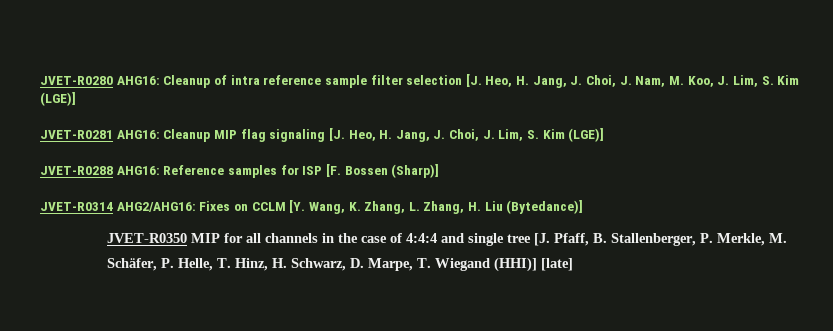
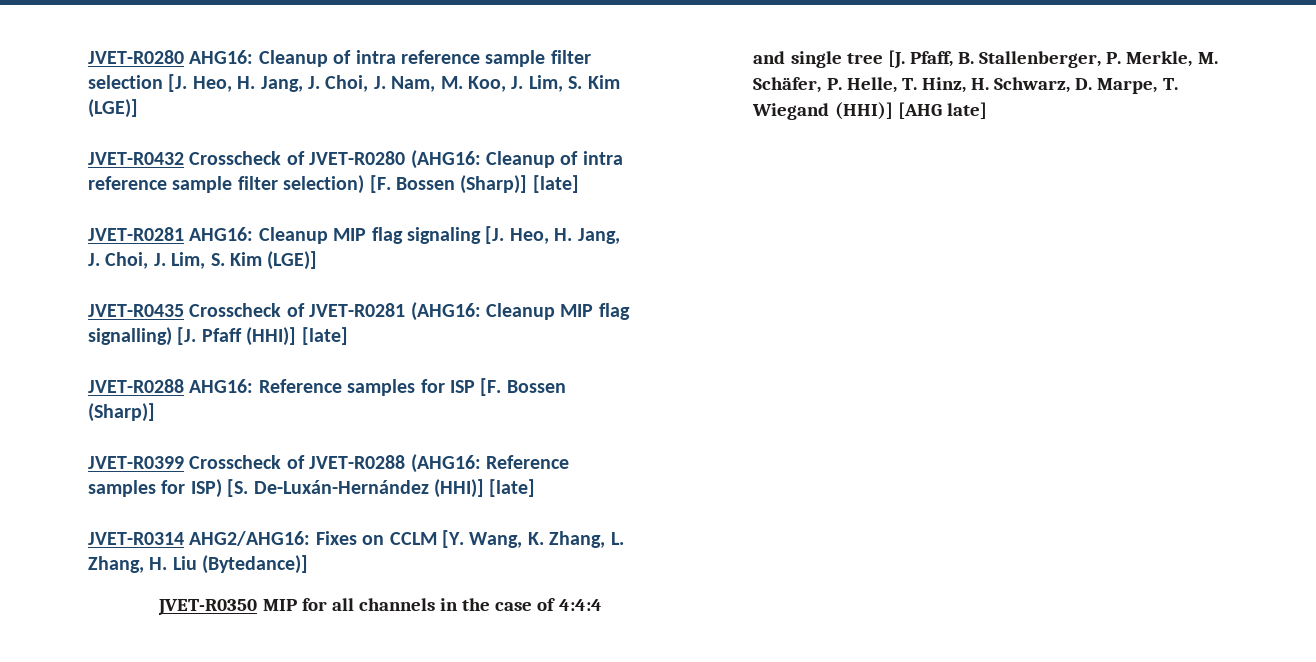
(76, 99) none -> [88,150,623,169] [88,175,579,194] // JVET-R0432 Crosscheck of JVET-R0280 (AHG16: Cleanup of intra reference sample filter selection) [F. Bossen (Sharp)] [late]
(605, 135) none -> [88,302,630,321] [88,327,348,346] // JVET-R0435 Crosscheck of JVET-R0281 (AHG16: Cleanup MIP flag signalling) [J. Pfaff (HHI)] [late]
(440, 171) none -> [88,454,569,473] [88,479,536,498] // JVET-R0399 Crosscheck of JVET-R0288 (AHG16: Reference samples for ISP) [S. De-Luxán-Hernández (HHI)] [late]
[541,258,574,271] [late] -> [897,102,987,119] [AHG late]

